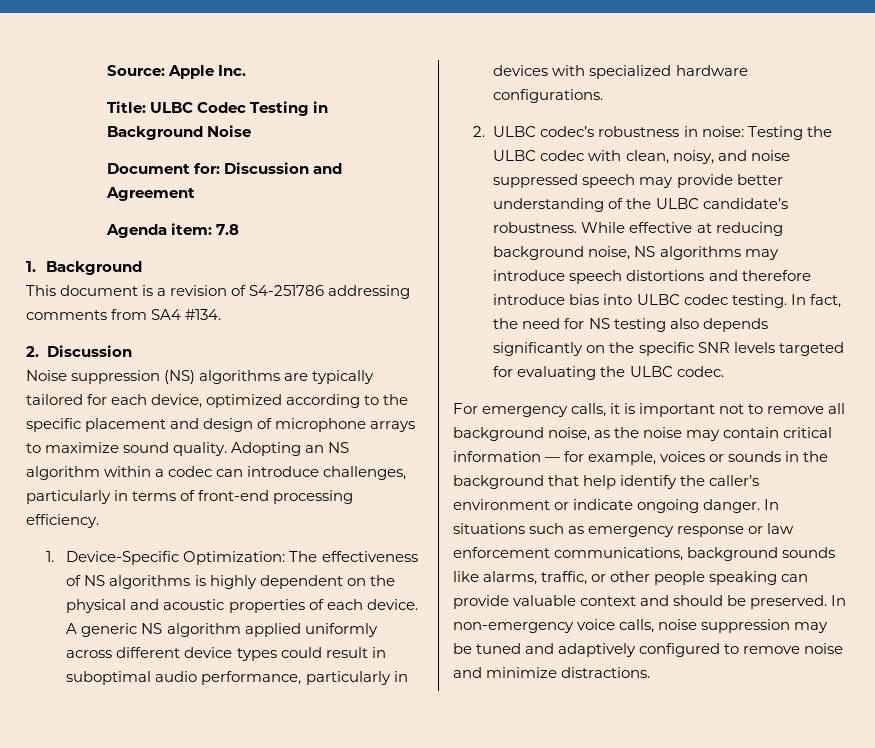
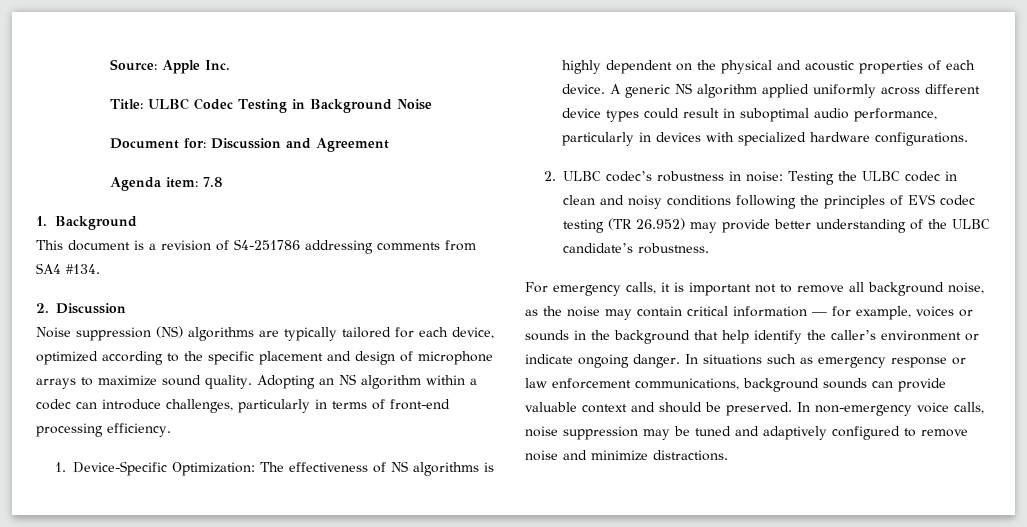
[588,150,790,164] [493,174,636,188] with clean, noisy, and noise suppressed speech -> [944,171,957,181] [562,194,975,209] [562,218,685,233] in clean and noisy conditions following the principles of EVS codec testing (TR 26.952)
[581,222,783,236] [493,246,779,260] [493,270,811,284] [493,294,841,308] [493,318,768,332] [493,342,844,356] [493,366,724,380] While effective at reducing background noise, NS algorithms may introduce speech distortions and therefore introduce bias into ULBC codec testing. In fact, the need for NS testing also depends significantly on the specific SNR levels targeted for evaluating the ULBC codec. -> (709, 248) none
[453,571,778,585] like alarms, traffic, or other people speaking -> (867, 383) none

